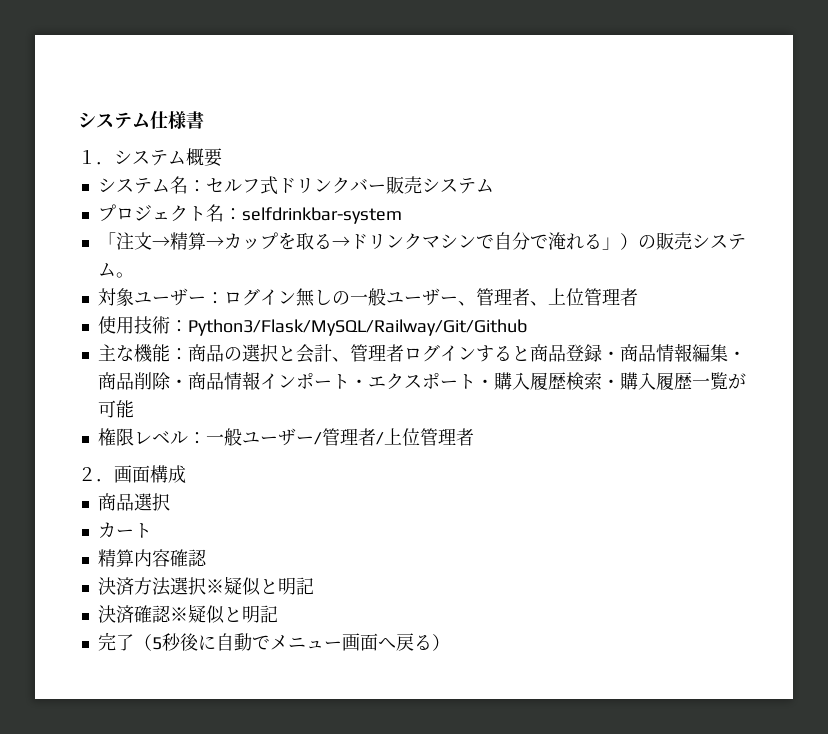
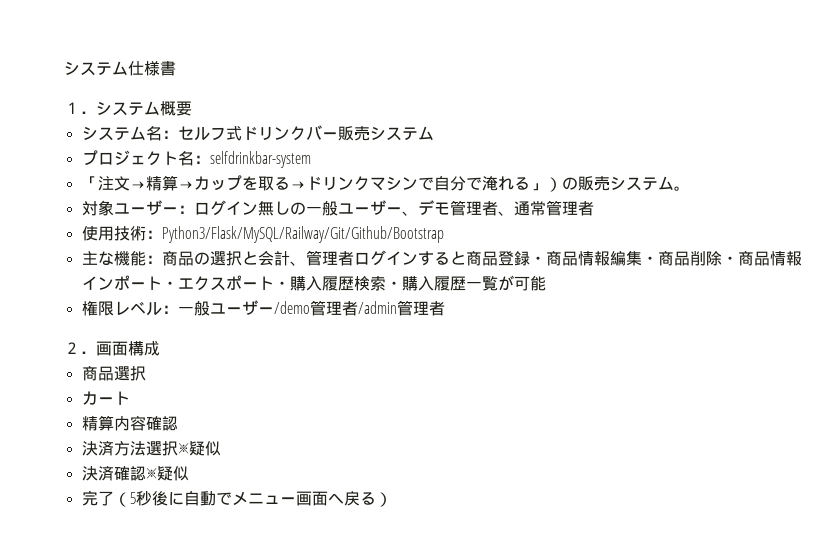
(476, 303) none -> [417,200,450,215] デモ
[547,288,584,306] 上位 -> [513,201,546,216] 通常
[187,319,527,336] Python3/Flask/MySQL/Railway/Git/Github -> [161,226,444,243] Python3/Flask/MySQL/Railway/Git/Github/Bootstrap
[313,428,420,446] /管理者/上位 -> [273,300,397,316] /demo管理者/admin
[259,577,314,595] と明記 -> (221, 448) none
[223,605,278,623] と明記 -> (189, 473) none

